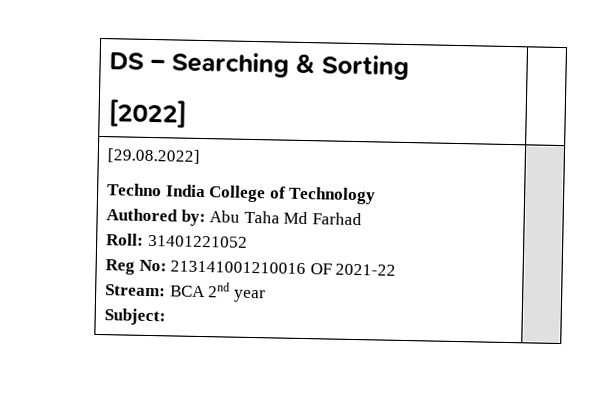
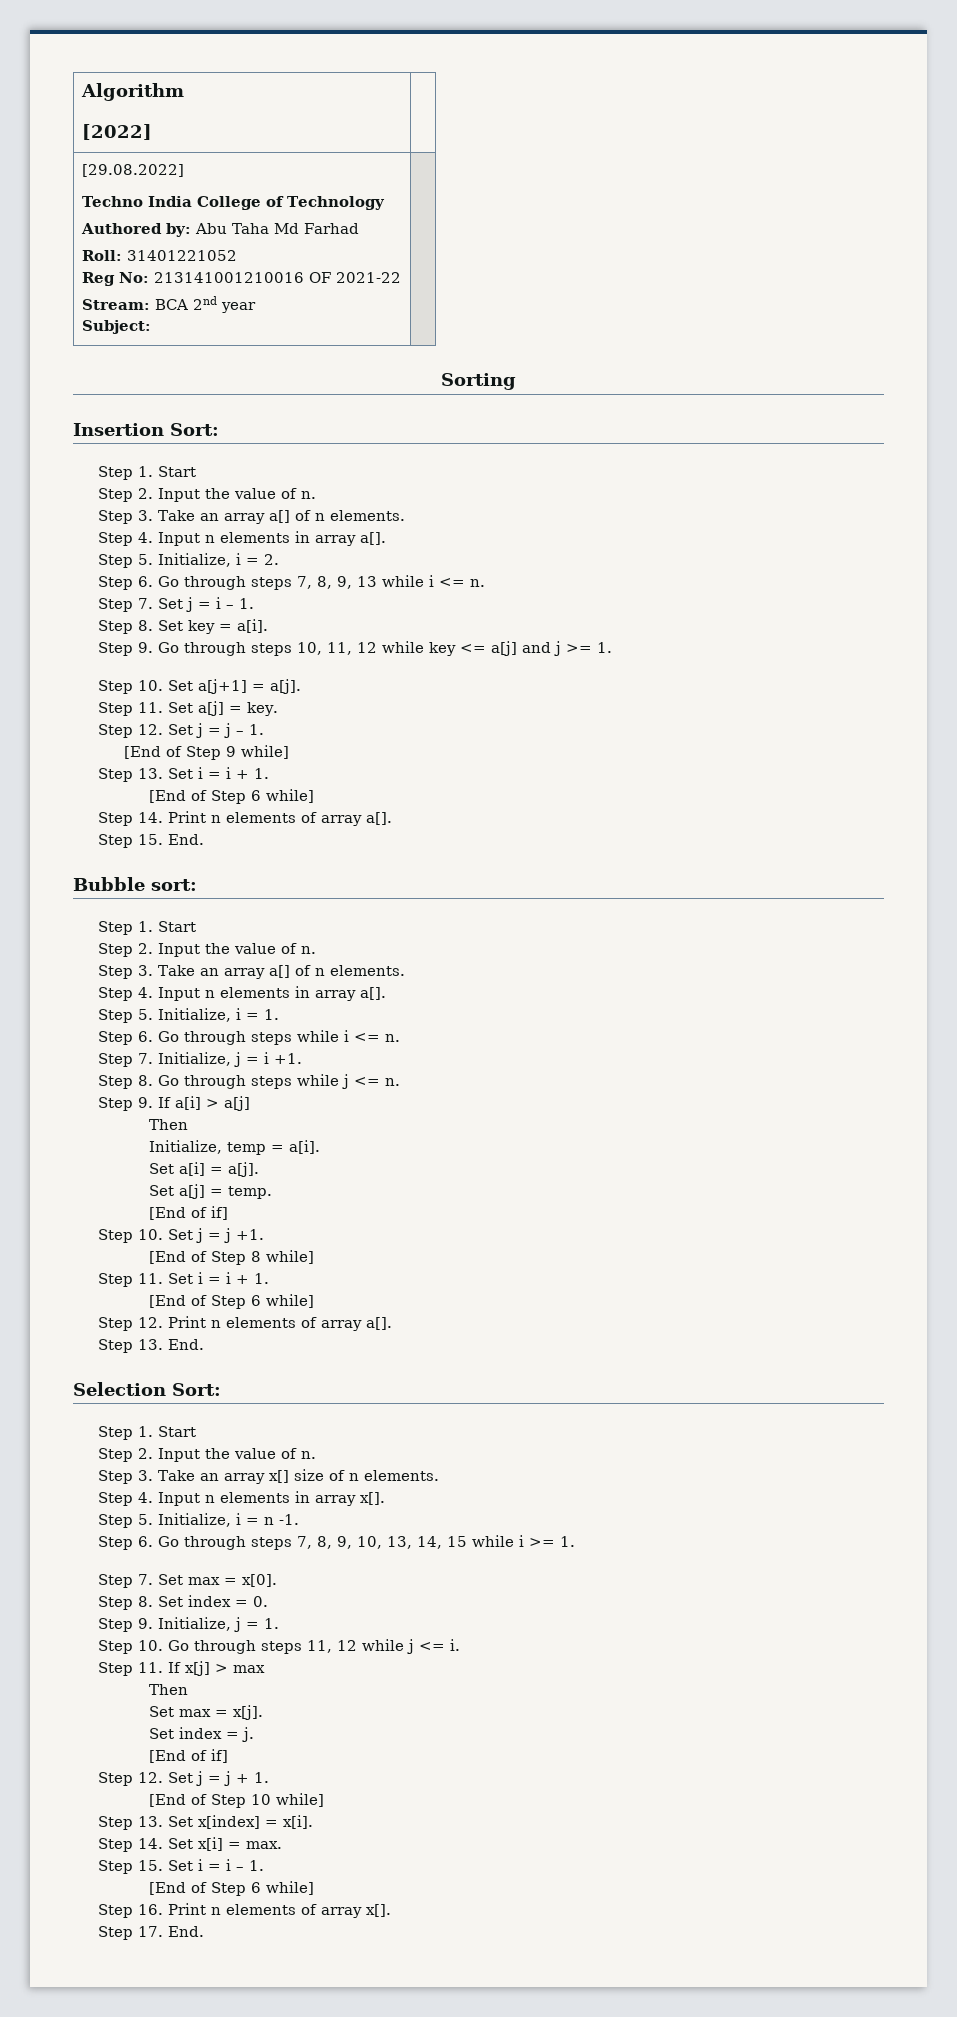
[109,51,410,81] DS – Searching & Sorting -> [80,83,184,101] Algorithm
(167, 317) none -> [441,373,516,390] [73,423,219,436] [98,466,197,480] [98,488,317,502] [98,510,406,524] [98,531,387,546] [98,553,280,568] [98,575,486,590] [98,597,255,612] [98,619,269,634] [98,641,613,656] [98,679,302,694] [98,701,279,716] [98,723,265,738] [123,745,289,760] [98,767,270,782] [148,789,314,804] [98,811,393,826] [98,834,205,848] [73,877,197,891] [98,921,197,935] [98,943,317,957] [98,965,406,979] [98,986,387,1001] [98,1008,280,1023] [98,1030,401,1045] [98,1052,303,1067] [98,1074,401,1089] [98,1096,251,1111] [148,1119,188,1130] [148,1140,320,1155] [148,1162,259,1177] [148,1184,272,1199] [148,1206,228,1220] [98,1228,265,1243] [148,1250,314,1265] [98,1272,270,1287] [148,1294,314,1309] [98,1316,393,1331] [98,1339,205,1353] [73,1382,221,1396] [98,1426,197,1440] [98,1448,317,1462] [98,1469,440,1484] [98,1491,386,1506] [98,1513,300,1528] [98,1535,576,1550] [98,1574,278,1588] [98,1595,269,1610] [98,1617,280,1632] [98,1639,461,1654] [98,1661,266,1676] [148,1684,188,1695] [148,1705,263,1720] [148,1727,254,1742] [148,1749,228,1763] [98,1771,270,1786] [148,1793,324,1808] [98,1815,314,1830] [98,1837,283,1852] [98,1859,265,1874] [148,1881,314,1896] [98,1903,392,1918] [98,1926,205,1940] // Sorting // Insertion Sort: // Step 1. Start // Step 2. Input the value of n. // Step 3. Take an array a[] of n elements. // Step 4. Input n elements in array a[]. // Step 5. Initialize, i = 2. // Step 6. Go through steps 7, 8, 9, 13 while i <= n. // Step 7. Set j = i – 1. // Step 8. Set key = a[i]. // Step 9. Go through steps 10, 11, 12 while key <= a[j] and j >= 1. // Step 10. Set a[j+1] = a[j]. // Step 11. Set a[j] = key. // Step 12. Set j = j – 1. // [End of Step 9 while] // Step 13. Set i = i + 1. // [End of Step 6 while] // Step 14. Print n elements of array a[]. // Step 15. End. // Bubble sort: // Step 1. Start // Step 2. Input the value of n. // Step 3. Take an array a[] of n elements. // Step 4. Input n elements in array a[]. // Step 5. Initialize, i = 1. // Step 6. Go through steps while i <= n. // Step 7. Initialize, j = i +1. // Step 8. Go through steps while j <= n. // Step 9. If a[i] > a[j] // Then // Initialize, temp = a[i]. // Set a[i] = a[j]. // Set a[j] = temp. // [End of if] // Step 10. Set j = j +1. // [End of Step 8 while] // Step 11. Set i = i + 1. // [End of Step 6 while] // Step 12. Print n elements of array a[]. // Step 13. End. // Selection Sort: // Step 1. Start // Step 2. Input the value of n. // Step 3. Take an array x[] size of n elements. // Step 4. Input n elements in array x[]. // Step 5. Initialize, i = n -1. // Step 6. Go through steps 7, 8, 9, 10, 13, 14, 15 while i >= 1. // Step 7. Set max = x[0]. // Step 8. Set index = 0. // Step 9. Initialize, j = 1. // Step 10. Go through steps 11, 12 while j <= i. // Step 11. If x[j] > max // Then // Set max = x[j]. // Set index = j. // [End of if] // Step 12. Set j = j + 1. // [End of Step 10 while] // Step 13. Set x[index] = x[i]. // Step 14. Set x[i] = max. // Step 15. Set i = i – 1. // [End of Step 6 while] // Step 16. Print n elements of array x[]. // Step 17. End.

